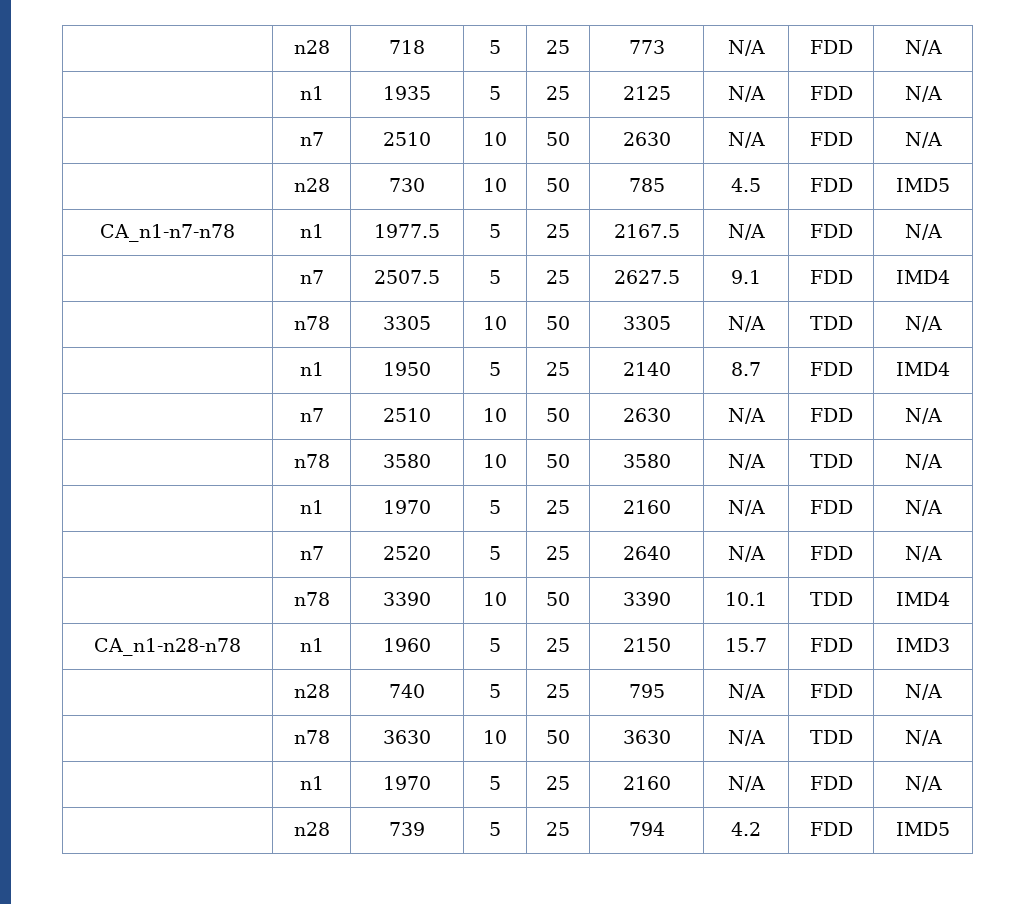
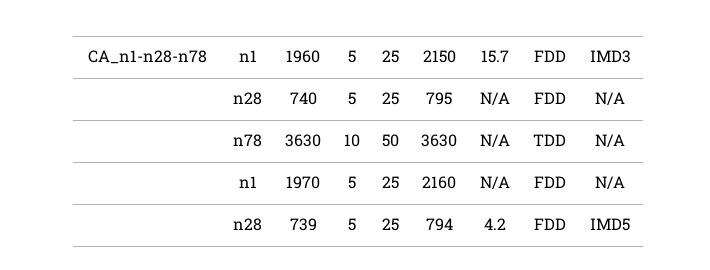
[293,40,330,54] [389,40,425,54] [489,40,501,54] [546,40,570,54] [628,40,665,54] [727,40,765,56] [809,40,853,54] [904,40,942,56] [299,86,324,100] [383,86,431,100] [489,86,501,100] [546,86,570,100] [622,86,671,100] [727,86,765,102] [809,86,853,100] [904,86,942,102] [299,132,324,146] [383,132,431,146] [483,132,507,146] [546,132,570,146] [622,132,671,146] [727,132,765,148] [809,132,853,146] [904,132,942,148] [293,178,330,192] [389,178,425,192] [483,178,507,192] [546,178,570,192] [628,178,665,192] [731,178,761,192] [809,178,853,192] [896,178,950,192] [100,224,235,242] [299,224,324,238] [374,224,440,238] [489,224,501,238] [546,224,570,238] [613,224,680,238] [727,224,765,240] [809,224,853,238] [904,224,942,240] [299,270,324,284] [374,270,440,284] [489,270,501,284] [546,270,570,284] [613,270,680,284] [731,270,761,284] [809,270,853,284] [896,270,950,284] [293,316,330,330] [383,316,431,330] [483,316,507,330] [546,316,570,330] [622,316,671,330] [727,316,765,332] [809,316,853,330] [904,316,942,332] [299,362,324,376] [383,362,431,376] [489,362,501,376] [546,362,570,376] [622,362,671,376] [731,362,761,376] [809,362,853,376] [896,362,950,376] [299,408,324,422] [383,408,431,422] [483,408,507,422] [546,408,570,422] [622,408,671,422] [727,408,765,424] [809,408,853,422] [904,408,942,424] [293,454,330,468] [383,454,431,468] [483,454,507,468] [546,454,570,468] [622,454,671,468] [727,454,765,470] [809,454,853,468] [904,454,942,470] [299,500,324,514] [383,500,431,514] [489,500,501,514] [546,500,570,514] [622,500,671,514] [727,500,765,516] [809,500,853,514] [904,500,942,516] [299,546,324,560] [383,546,431,560] [489,546,501,560] [546,546,570,560] [622,546,671,560] [727,546,765,562] [809,546,853,560] [904,546,942,562] [293,592,330,606] [383,592,431,606] [483,592,507,606] [546,592,570,606] [622,592,671,606] [725,592,767,606] [809,592,853,606] [896,592,950,606] | n28 | 718 | 5 | 25 | 773 | N/A | FDD | N/A // | n1 | 1935 | 5 | 25 | 2125 | N/A | FDD | N/A // | n7 | 2510 | 10 | 50 | 2630 | N/A | FDD | N/A // | n28 | 730 | 10 | 50 | 785 | 4.5 | FDD | IMD5 // CA_n1-n7-n78 | n1 | 1977.5 | 5 | 25 | 2167.5 | N/A | FDD | N/A // | n7 | 2507.5 | 5 | 25 | 2627.5 | 9.1 | FDD | IMD4 // | n78 | 3305 | 10 | 50 | 3305 | N/A | TDD | N/A // | n1 | 1950 | 5 | 25 | 2140 | 8.7 | FDD | IMD4 // | n7 | 2510 | 10 | 50 | 2630 | N/A | FDD | N/A // | n78 | 3580 | 10 | 50 | 3580 | N/A | TDD | N/A // | n1 | 1970 | 5 | 25 | 2160 | N/A | FDD | N/A // | n7 | 2520 | 5 | 25 | 2640 | N/A | FDD | N/A // | n78 | 3390 | 10 | 50 | 3390 | 10.1 | TDD | IMD4 // -> (88, 57) none

